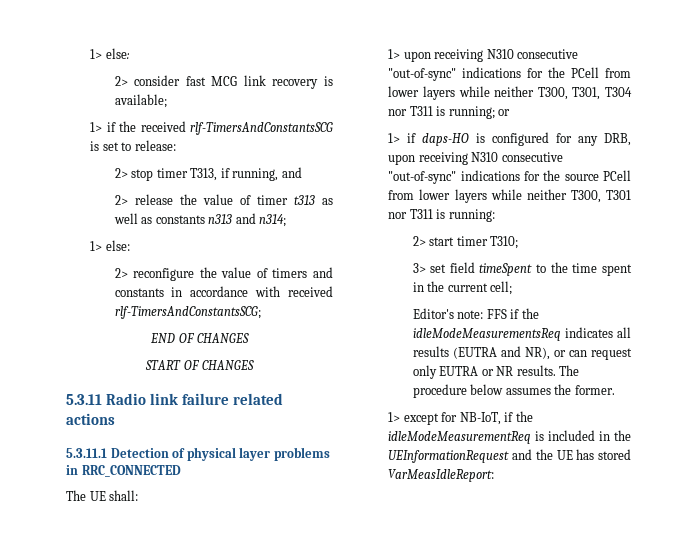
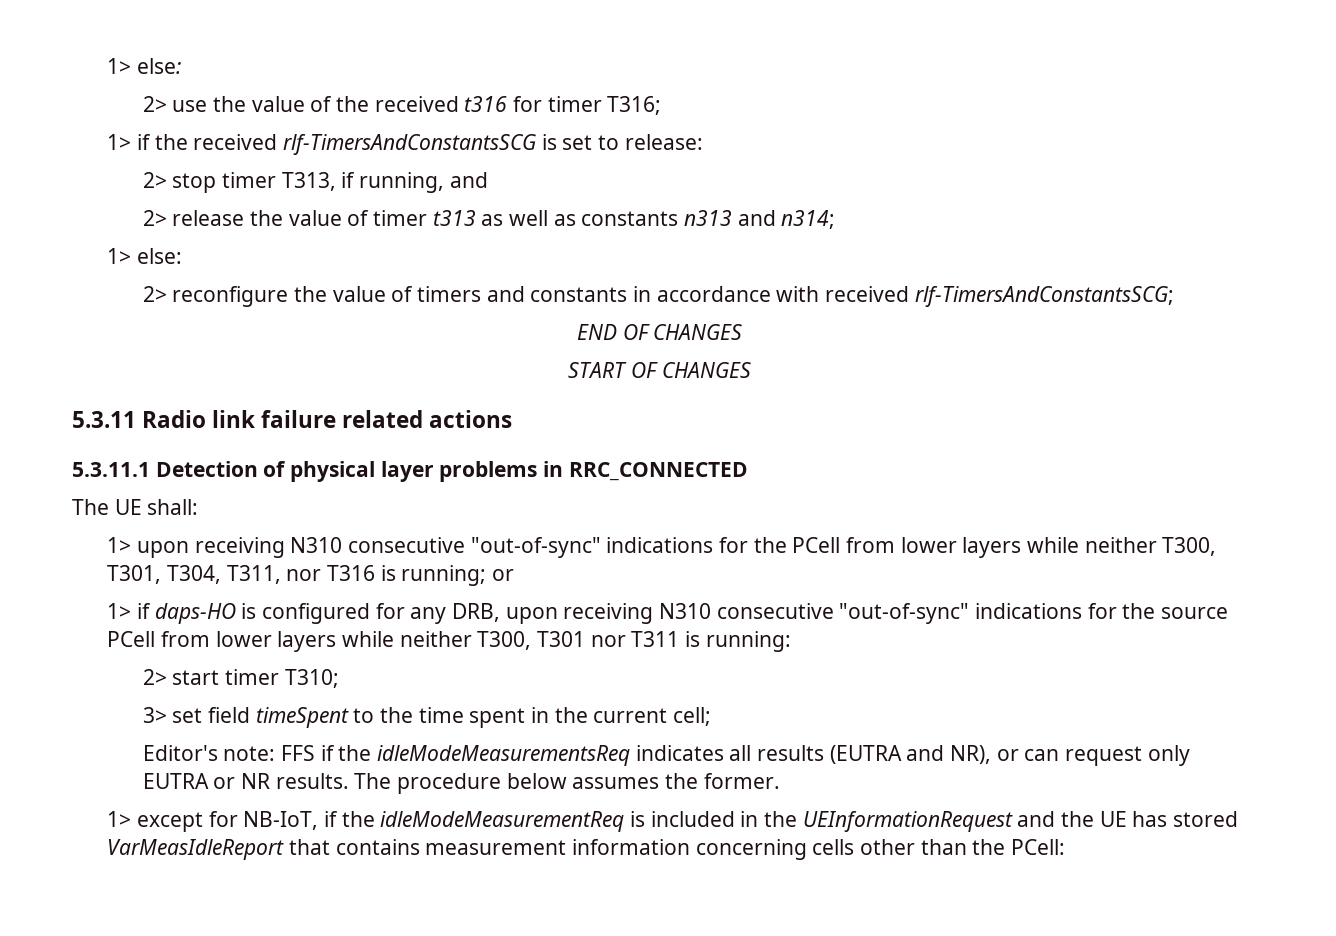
[90,48,130,59] [114,75,333,89] [114,94,167,108] 1> else: // 2> consider fast MCG link recovery is available; -> [107,58,181,74] [142,96,662,115] 1> else: // 2> use the value of the received t316 for timer T316;
[605,87,632,97] [388,106,433,116] T304 nor T311 -> [166,565,375,584] T304, T311, nor T316
[388,469,495,482] VarMeasIdleReport: -> [107,839,1065,860] VarMeasIdleReport that contains measurement information concerning cells other than the PCell:

